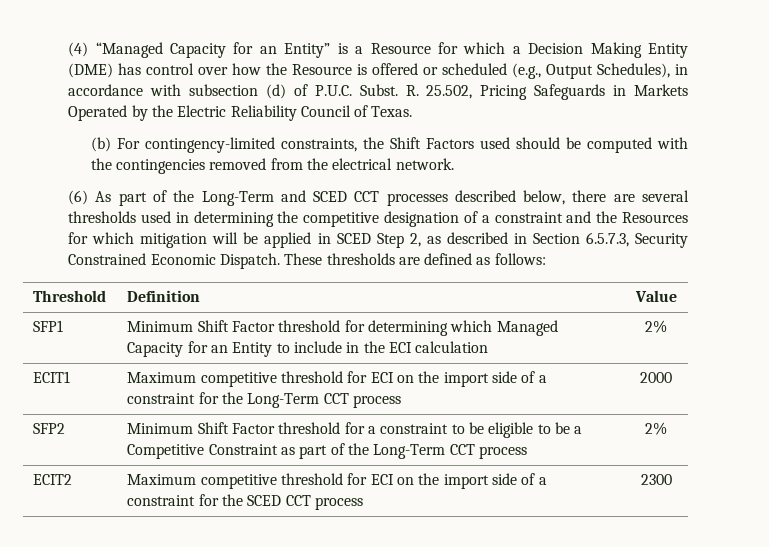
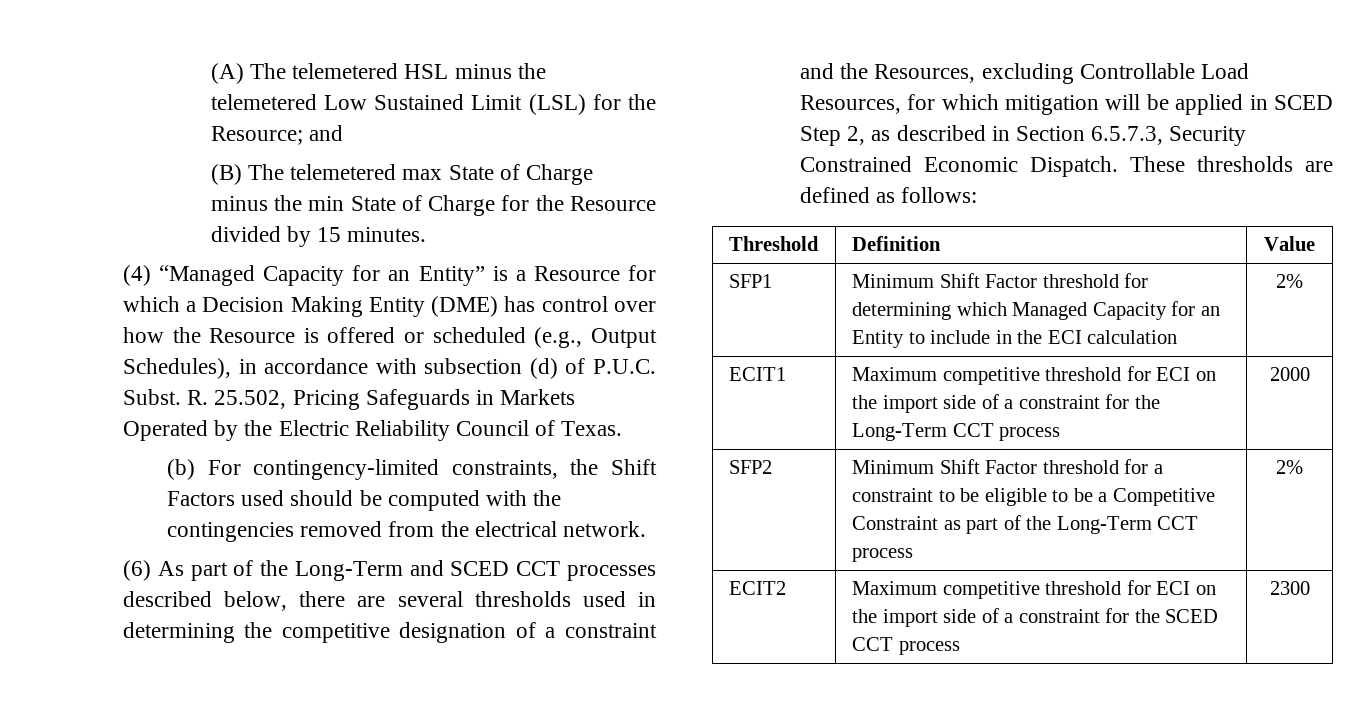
(68, 49) none -> [210,63,546,84] [210,94,656,115] [210,125,344,145] [210,164,594,185] [210,195,656,216] [210,226,427,247] (A) The telemetered HSL minus the telemetered Low Sustained Limit (LSL) for the Resource; and // (B) The telemetered max State of Charge minus the min State of Charge for the Resource divided by 15 minutes. //
[622,212,689,223] Resources -> [874,63,1249,84] [799,95,901,114] Resources, excluding Controllable Load Resources,

